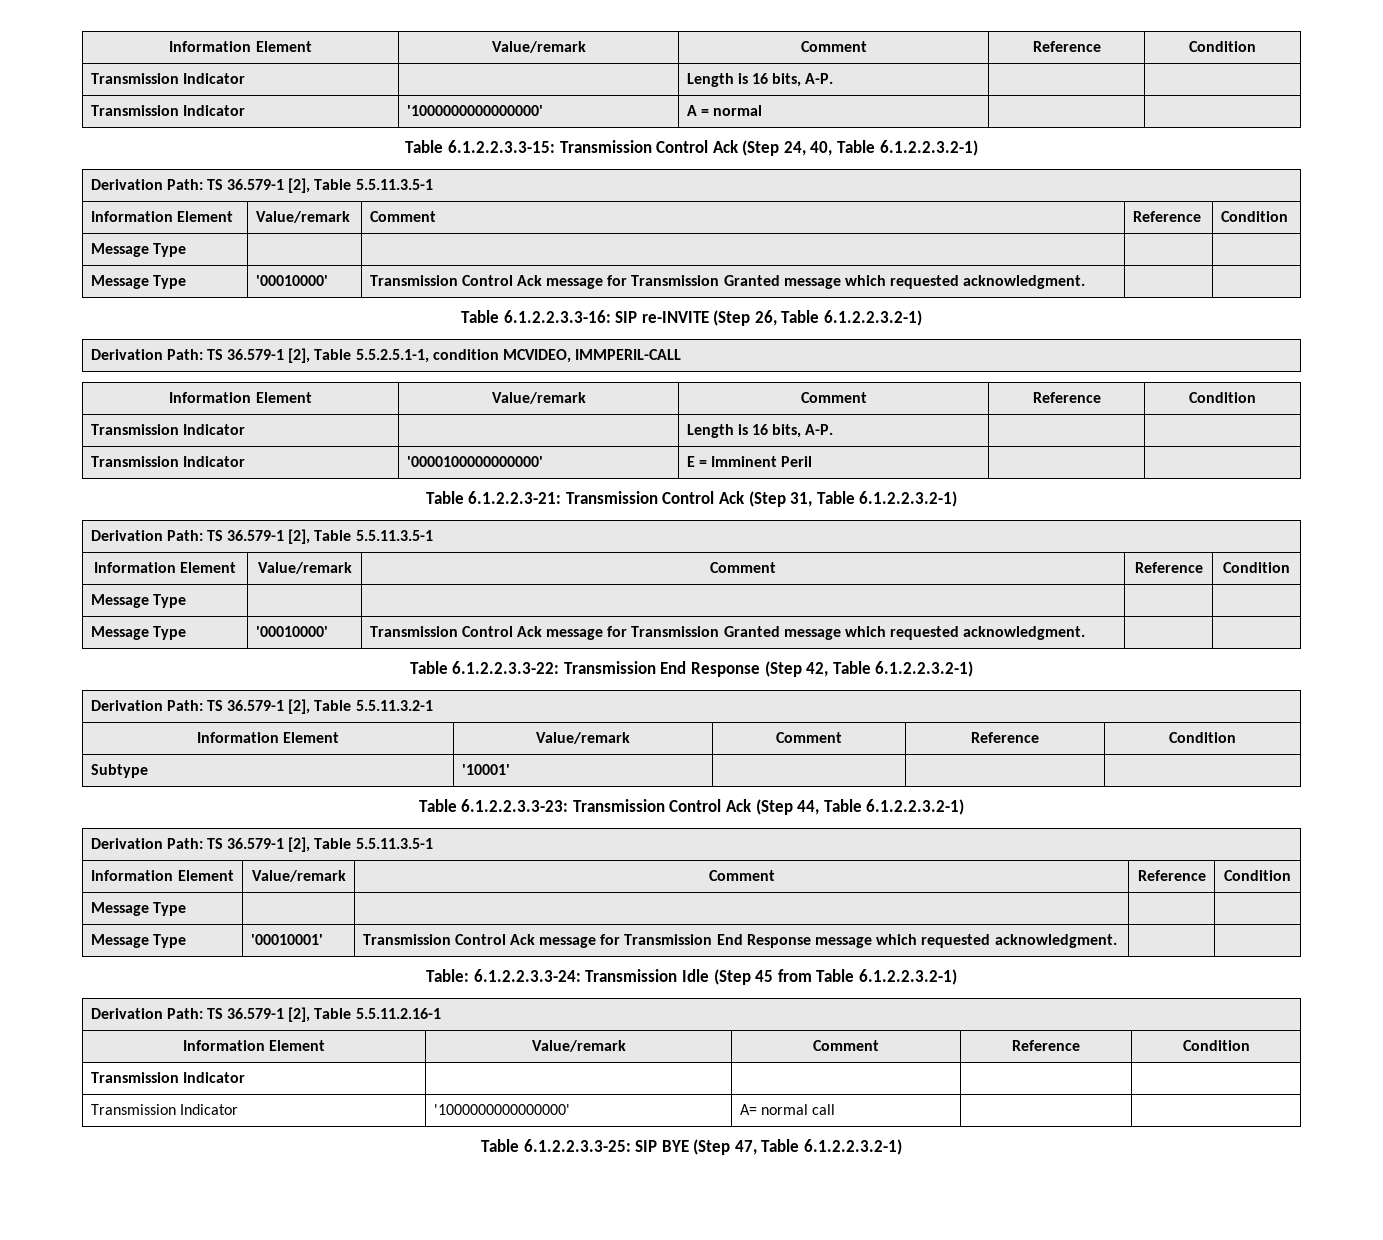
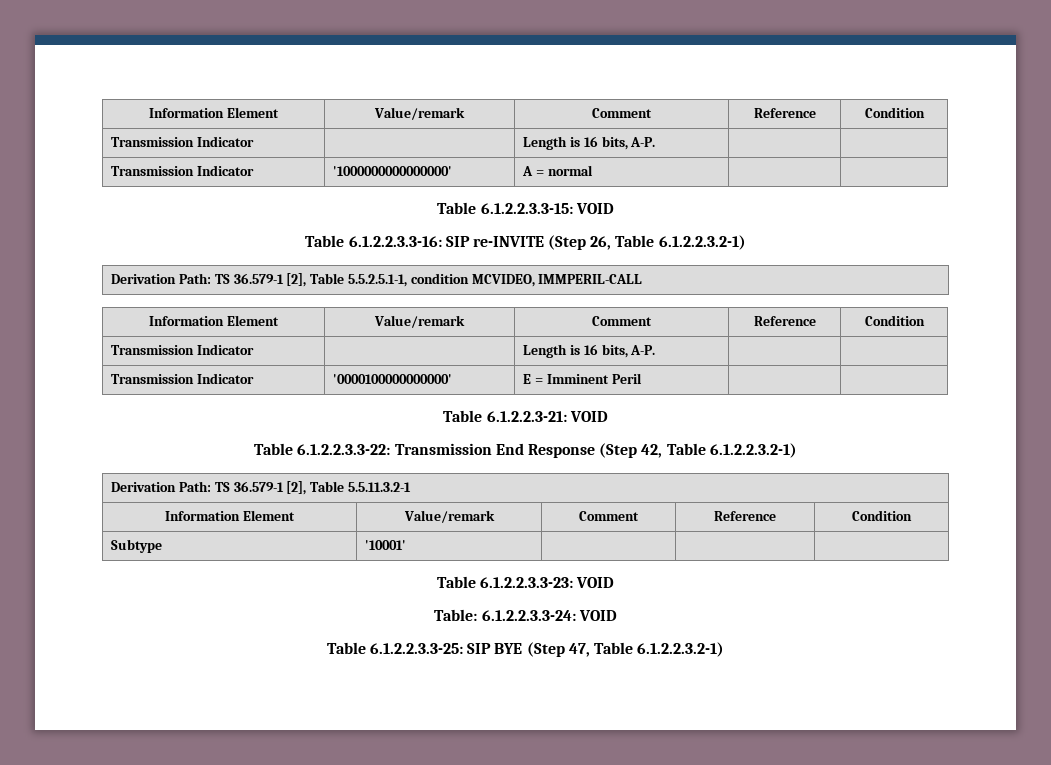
[559,140,978,156] [90,178,433,193] [90,211,233,222] [255,211,350,223] [369,211,436,222] [1132,211,1201,222] [1220,211,1288,222] [90,243,186,257] [90,275,186,289] [255,275,328,286] [369,275,1086,289] Transmission Control Ack (Step 24, 40, Table 6.1.2.2.3.2-1) // Derivation Path: TS 36.579-1 [2], Table 5.5.11.3.5-1 // Information Element | Value/remark | Comment | Reference | Condition // Message Type | | | | // Message Type | '00010000' | Transmission Control Ack message for Transmission Granted message which requested acknowledgment. | | -> [575,203,614,214] VOID
[565,491,958,507] [90,529,433,544] [93,562,237,573] [257,562,352,574] [710,562,776,573] [1134,562,1203,573] [1223,562,1290,573] [90,594,186,608] [90,626,186,640] [255,626,328,637] [369,626,1086,640] Transmission Control Ack (Step 31, Table 6.1.2.2.3.2-1) // Derivation Path: TS 36.579-1 [2], Table 5.5.11.3.5-1 // Information Element | Value/remark | Comment | Reference | Condition // Message Type | | | | // Message Type | '00010000' | Transmission Control Ack message for Transmission Granted message which requested acknowledgment. | | -> [569,411,608,422] VOID
[572,799,965,815] [90,837,433,852] [91,870,234,881] [251,870,346,882] [708,870,775,881] [1137,870,1206,881] [1224,870,1291,881] [90,902,186,916] [90,934,186,948] [250,934,323,945] [362,934,1117,948] [426,969,957,985] [90,1007,441,1022] [182,1040,326,1051] [531,1040,626,1052] [813,1040,879,1051] [1012,1040,1080,1051] [1182,1040,1250,1051] [90,1072,245,1083] [90,1104,238,1115] [433,1104,570,1115] [739,1104,835,1115] Transmission Control Ack (Step 44, Table 6.1.2.2.3.2-1) // Derivation Path: TS 36.579-1 [2], Table 5.5.11.3.5-1 // Information Element | Value/remark | Comment | Reference | Condition // Message Type | | | | // Message Type | '00010001' | Transmission Control Ack message for Transmission End Response message which requested acknowledgment. | | // Table: 6.1.2.2.3.3-24: Transmission Idle (Step 45 from Table 6.1.2.2.3.2-1) // Derivation Path: TS 36.579-1 [2], Table 5.5.11.2.16-1 // Information Element | Value/remark | Comment | Reference | Condition // Transmission Indicator | | | | // Transmission Indicator | '1000000000000000' | A= normal call | | -> [576,577,615,588] [434,609,617,621] VOID // Table: 6.1.2.2.3.3-24: VOID

